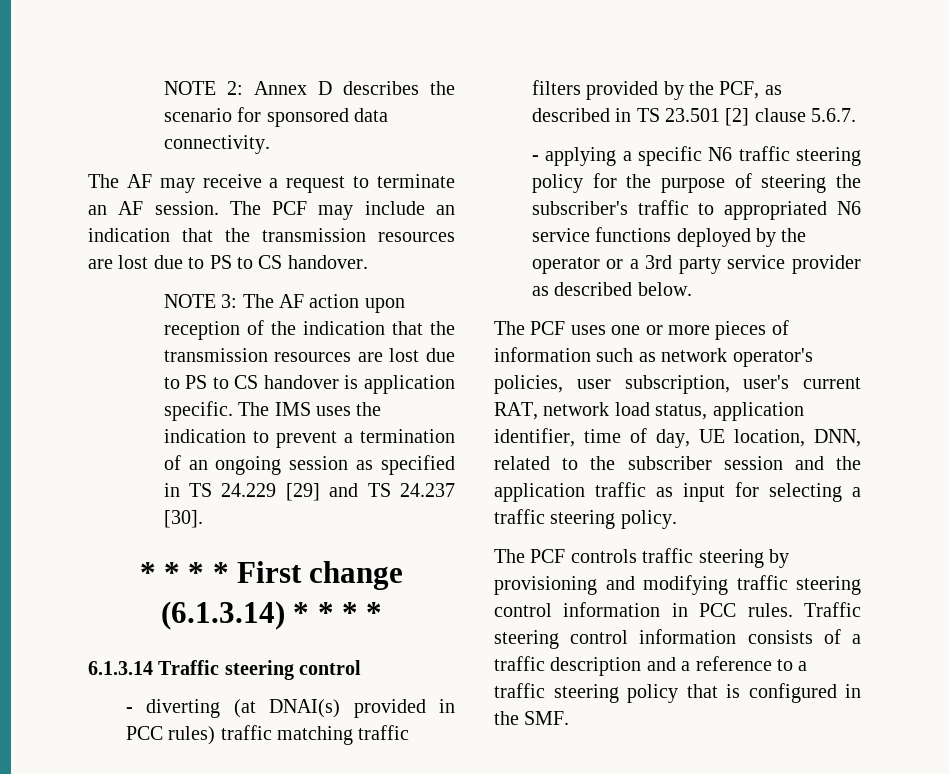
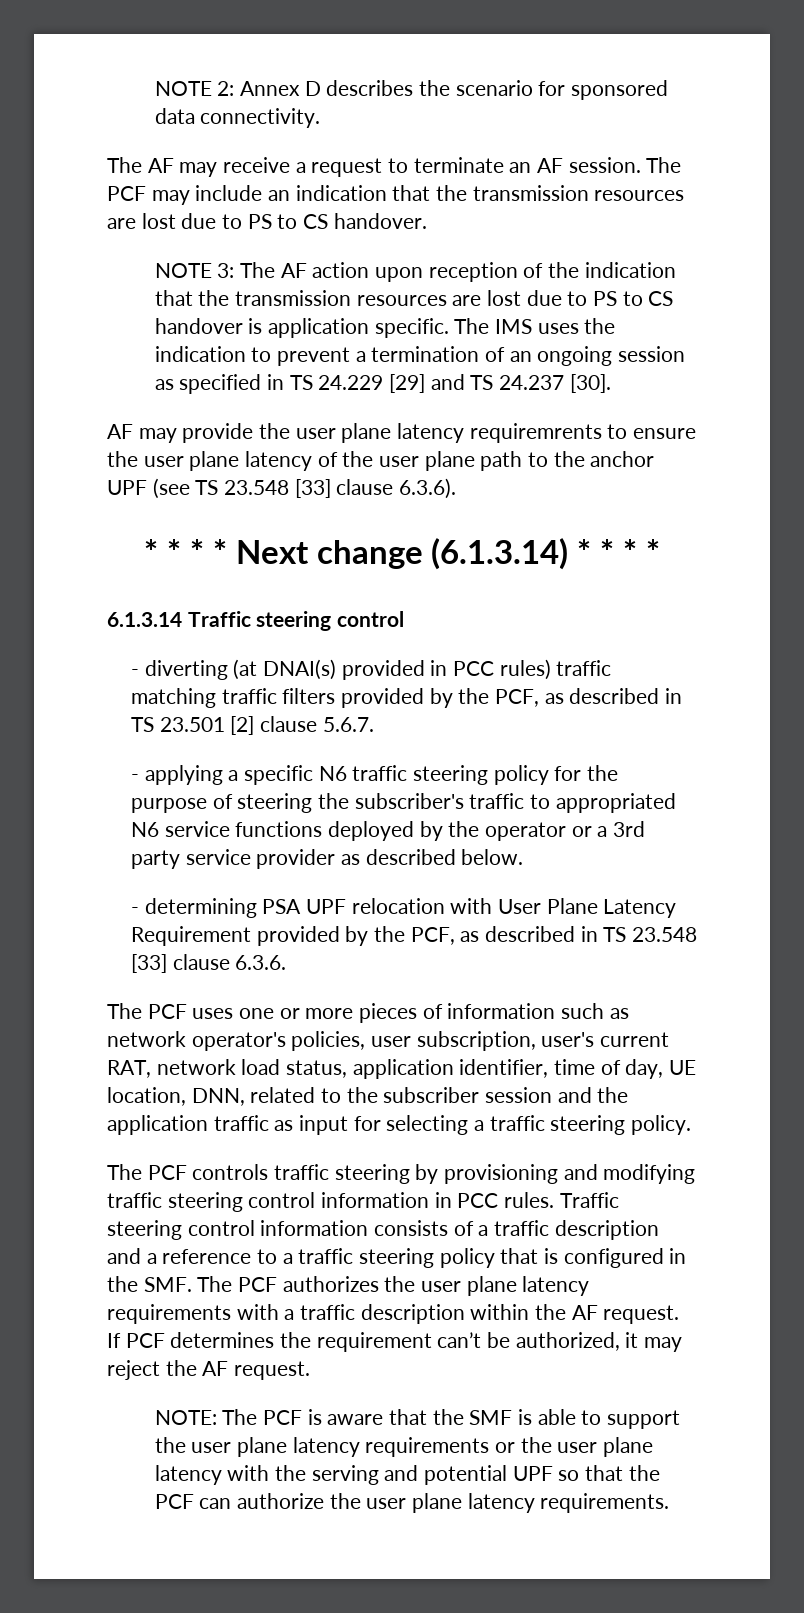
[139,561,303,583] // * * * * First -> [107,423,697,443] [107,451,655,471] [107,478,457,499] [143,539,309,564] // AF may provide the user plane latency requiremrents to ensure the user plane latency of the user plane path to the anchor UPF (see TS 23.548 [33] clause 6.3.6). // * * * * Next
(692, 289) none -> [130,898,677,918] [130,926,697,946] [130,954,287,973] // - determining PSA UPF relocation with User Plane Latency Requirement provided by the PCF, as described in TS 23.548 [33] clause 6.3.6.
(570, 718) none -> [197,1276,590,1296] [107,1304,680,1324] [107,1332,683,1352] [107,1360,311,1380] [154,1409,681,1429] [154,1437,654,1457] [154,1465,660,1485] [154,1493,670,1513] The PCF authorizes the user plane latency requirements with a traffic description within the AF request. If PCF determines the requirement can’t be authorized, it may reject the AF request. // NOTE: The PCF is aware that the SMF is able to support the user plane latency requirements or the user plane latency with the serving and potential UPF so that the PCF can authorize the user plane latency requirements.

